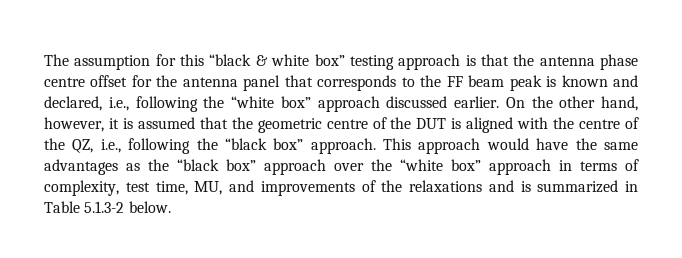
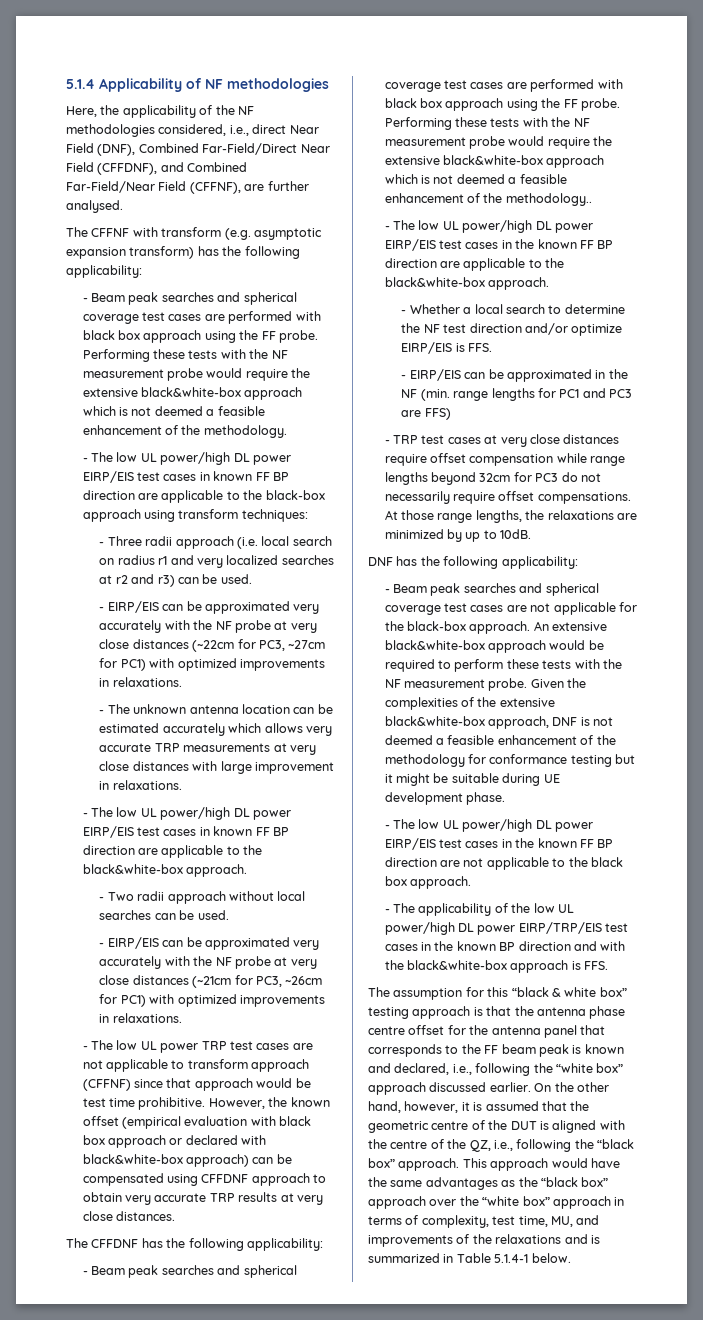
(44, 60) none -> [66,78,329,92] [66,105,254,118] [66,124,319,137] [66,143,330,156] [66,162,248,175] [66,181,309,194] [66,200,123,213] [66,227,322,240] [66,246,300,259] [66,265,142,278] [82,292,297,305] [82,311,321,324] [82,330,318,343] [82,349,288,362] [82,368,311,381] [82,387,303,400] [82,406,265,416] [82,425,287,438] [82,452,291,465] [82,471,289,483] [82,490,325,503] [82,509,308,522] [99,536,332,549] [99,555,334,568] [99,574,252,587] [99,601,320,614] [99,620,317,633] [99,639,326,652] [99,658,325,671] [99,677,182,687] [99,704,333,714] [99,723,332,736] [99,743,316,755] [99,761,334,774] [99,780,182,790] [82,807,291,820] [82,826,289,838] [82,845,263,858] [82,864,248,877] [99,891,306,904] [99,910,229,920] [99,937,320,950] [99,956,317,969] [99,975,323,988] [99,994,325,1007] [99,1013,182,1023] [82,1040,313,1053] [82,1059,310,1072] [82,1078,311,1091] [82,1097,330,1110] [82,1116,312,1129] [82,1135,267,1148] [82,1154,292,1167] [82,1173,327,1186] [82,1192,323,1205] [82,1211,176,1221] [66,1238,323,1251] [82,1265,297,1278] [384,79,623,92] [384,98,620,111] [384,117,590,130] [384,136,613,149] [384,155,605,168] [384,174,567,184] [384,193,592,206] [384,220,593,233] [384,239,614,251] [384,258,565,271] [384,277,550,290] [401,304,625,314] [401,323,623,336] [401,342,493,354] [401,369,628,382] [401,388,633,401] [401,408,451,420] [384,434,620,447] [384,453,626,466] [384,472,601,485] [384,491,631,504] [384,510,637,523] [384,529,532,542] [368,556,578,569] [384,583,599,596] [384,602,637,615] [384,621,608,634] [384,640,604,653] [384,659,622,672] [384,678,587,691] [384,697,555,710] [384,716,614,729] [384,735,616,745] [384,754,636,767] [384,773,560,786] [384,792,506,805] [384,819,593,832] [384,838,614,850] [384,857,623,870] [384,876,472,889] [384,903,574,916] [384,922,629,935] [384,941,626,951] [384,960,609,973] 5.1.4 Applicability of NF methodologies // Here, the applicability of the NF methodologies considered, i.e., direct Near Field (DNF), Combined Far-Field/Direct Near Field (CFFDNF), and Combined Far-Field/Near Field (CFFNF), are further analysed. // The CFFNF with transform (e.g. asymptotic expansion transform) has the following applicability: // - Beam peak searches and spherical coverage test cases are performed with black box approach using the FF probe. Performing these tests with the NF measurement probe would require the extensive black&white-box approach which is not deemed a feasible enhancement of the methodology. // - The low UL power/high DL power EIRP/EIS test cases in known FF BP direction are applicable to the black-box approach using transform techniques: // - Three radii approach (i.e. local search on radius r1 and very localized searches at r2 and r3) can be used. // - EIRP/EIS can be approximated very accurately with the NF probe at very close distances (~22cm for PC3, ~27cm for PC1) with optimized improvements in relaxations. // - The unknown antenna location can be estimated accurately which allows very accurate TRP measurements at very close distances with large improvement in relaxations. // - The low UL power/high DL power EIRP/EIS test cases in known FF BP direction are applicable to the black&white-box approach. // - Two radii approach without local searches can be used. // - EIRP/EIS can be approximated very accurately with the NF probe at very close distances (~21cm for PC3, ~26cm for PC1) with optimized improvements in relaxations. // - The low UL power TRP test cases are not applicable to transform approach (CFFNF) since that approach would be test time prohibitive. However, the known offset (empirical evaluation with black box approach or declared with black&white-box approach) can be compensated using CFFDNF approach to obtain very accurate TRP results at very close distances. // The CFFDNF has the following applicability: // - Beam peak searches and spherical coverage test cases are performed with black box approach using the FF probe. Performing these tests with the NF measurement probe would require the extensive black&white-box approach which is not deemed a feasible enhancement of the methodology.. // - The low UL power/high DL power EIRP/EIS test cases in the known FF BP direction are applicable to the black&white-box approach. // - Whether a local search to determine the NF test direction and/or optimize EIRP/EIS is FFS. // - EIRP/EIS can be approximated in the NF (min. range lengths for PC1 and PC3 are FFS) // - TRP test cases at very close distances require offset compensation while range lengths beyond 32cm for PC3 do not necessarily require offset compensations. At those range lengths, the relaxations are minimized by up to 10dB. // DNF has the following applicability: // - Beam peak searches and spherical coverage test cases are not applicable for the black-box approach. An extensive black&white-box approach would be required to perform these tests with the NF measurement probe. Given the complexities of the extensive black&white-box approach, DNF is not deemed a feasible enhancement of the methodology for conformance testing but it might be suitable during UE development phase. // - The low UL power/high DL power EIRP/EIS test cases in the known FF BP direction are not applicable to the black box approach. // - The applicability of the low UL power/high DL power EIRP/TRP/EIS test cases in the known BP direction and with the black&white-box approach is FFS. //
[84,201,125,213] 5.1.3-2 -> [494,1254,529,1263] 5.1.4-1

